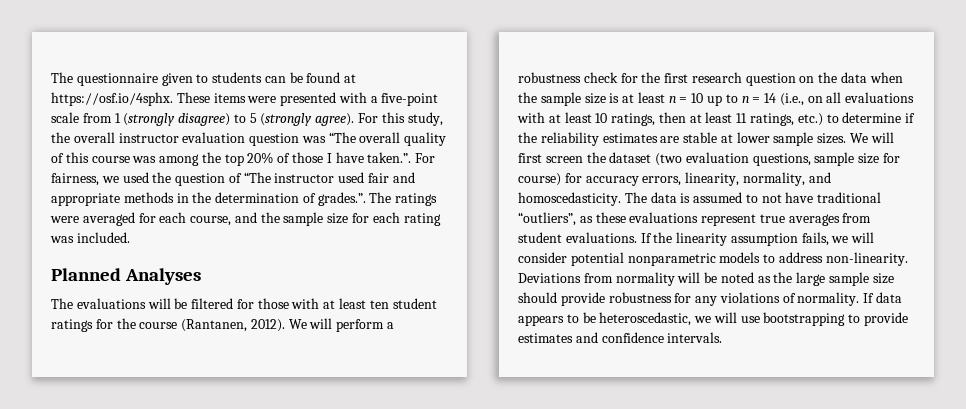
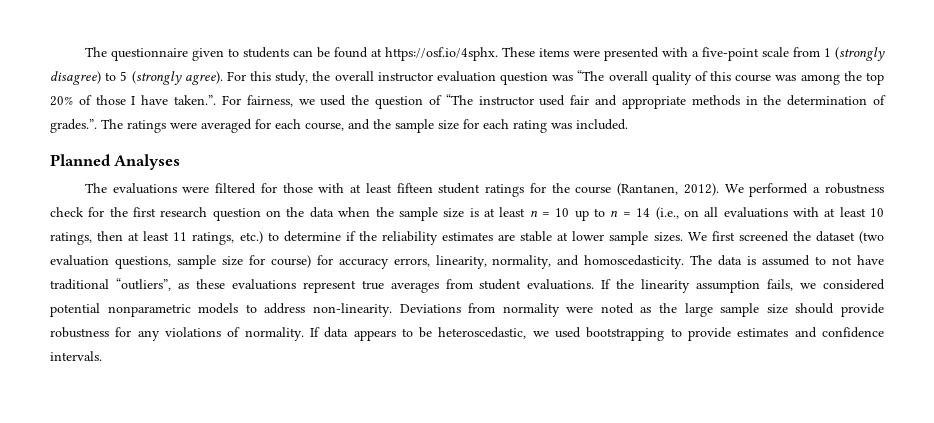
[147,298,188,309] will be -> [182,186,210,193] were
[369,300,389,309] ten -> [396,183,433,193] fifteen
[309,318,385,332] will perform -> [749,183,809,197] performed
[870,132,894,143] [518,153,583,163] will first screen -> [711,231,789,242] first screened
[851,232,875,243] [518,252,567,263] will consider -> [823,279,886,290] considered
[677,272,718,283] will be -> [566,306,594,313] were
[713,312,760,323] will use -> [555,327,582,338] used

